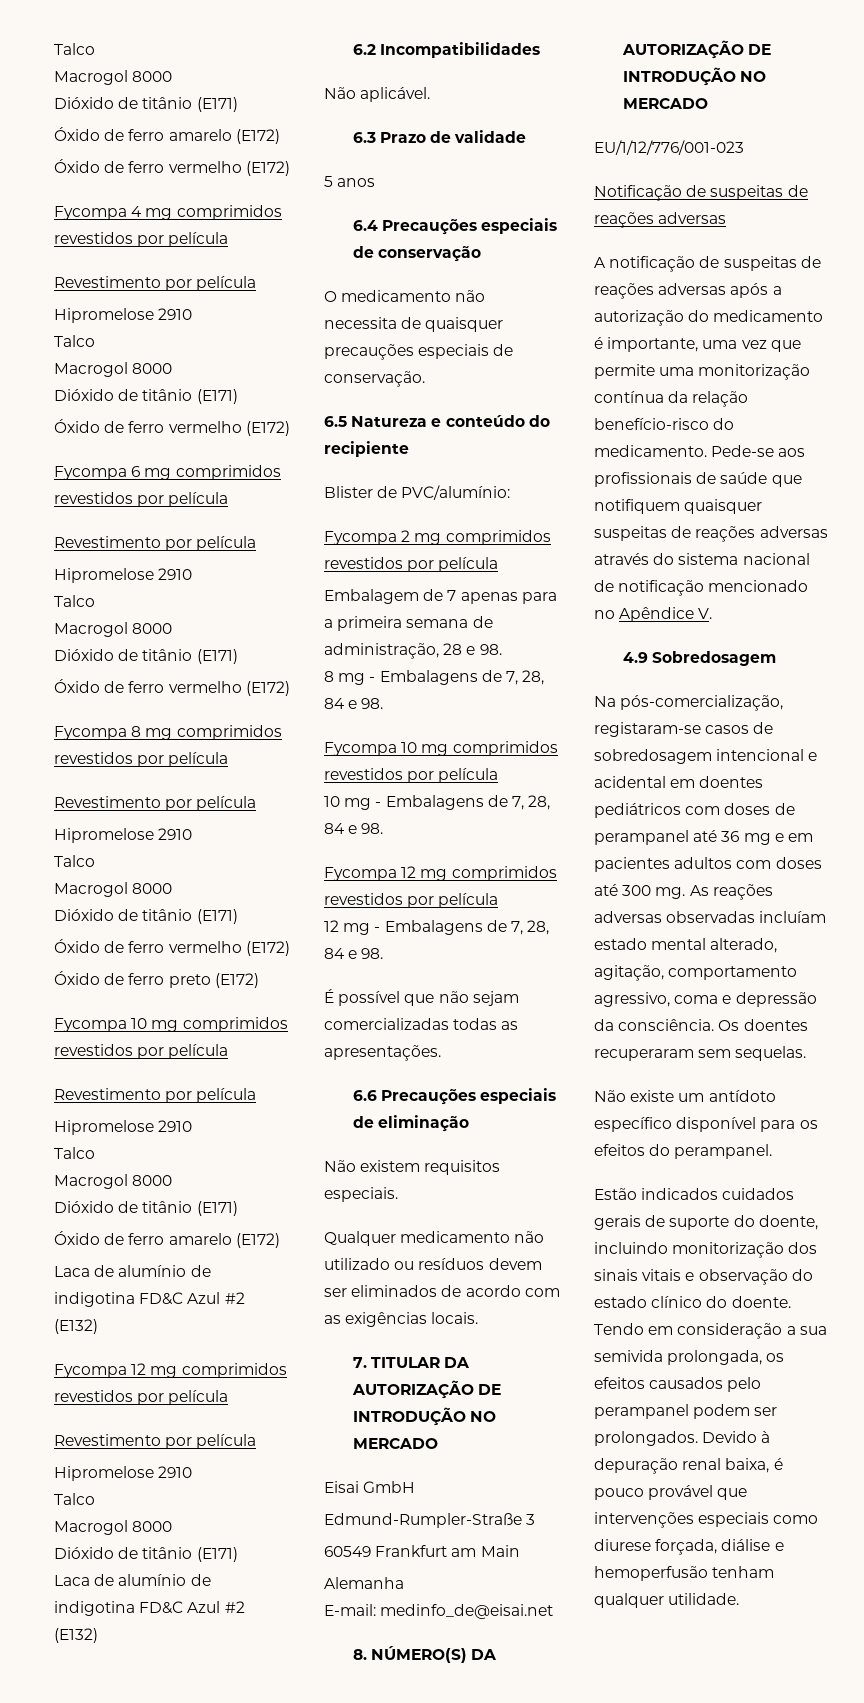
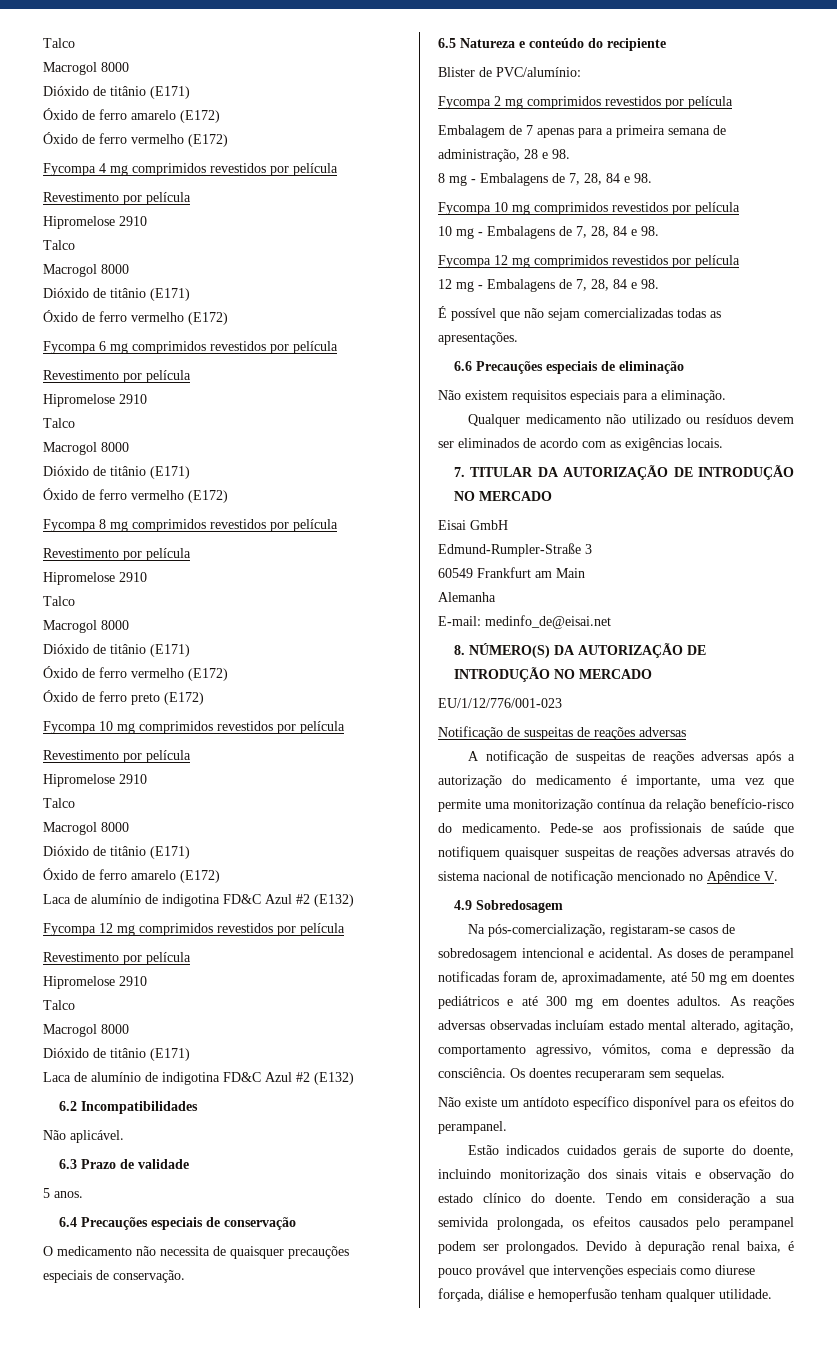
[337,178,376,187] anos -> [54,1191,83,1198] anos.
[324,1187,398,1202] especiais. -> [570,390,726,403] especiais para a eliminação.
[594,776,764,788] [594,803,795,818] [594,830,813,845] [594,857,822,872] [594,884,686,899] acidental em doentes pediátricos com doses de perampanel até 36 mg e em pacientes adultos com doses até 300 mg. -> [598,948,794,961] [438,971,794,985] [438,996,722,1009] acidental. As doses de perampanel notificadas foram de, aproximadamente, até 50 mg em doentes pediátricos e até 300 mg em doentes adultos.
(670, 999) none -> [602,1044,651,1056] vómitos,

